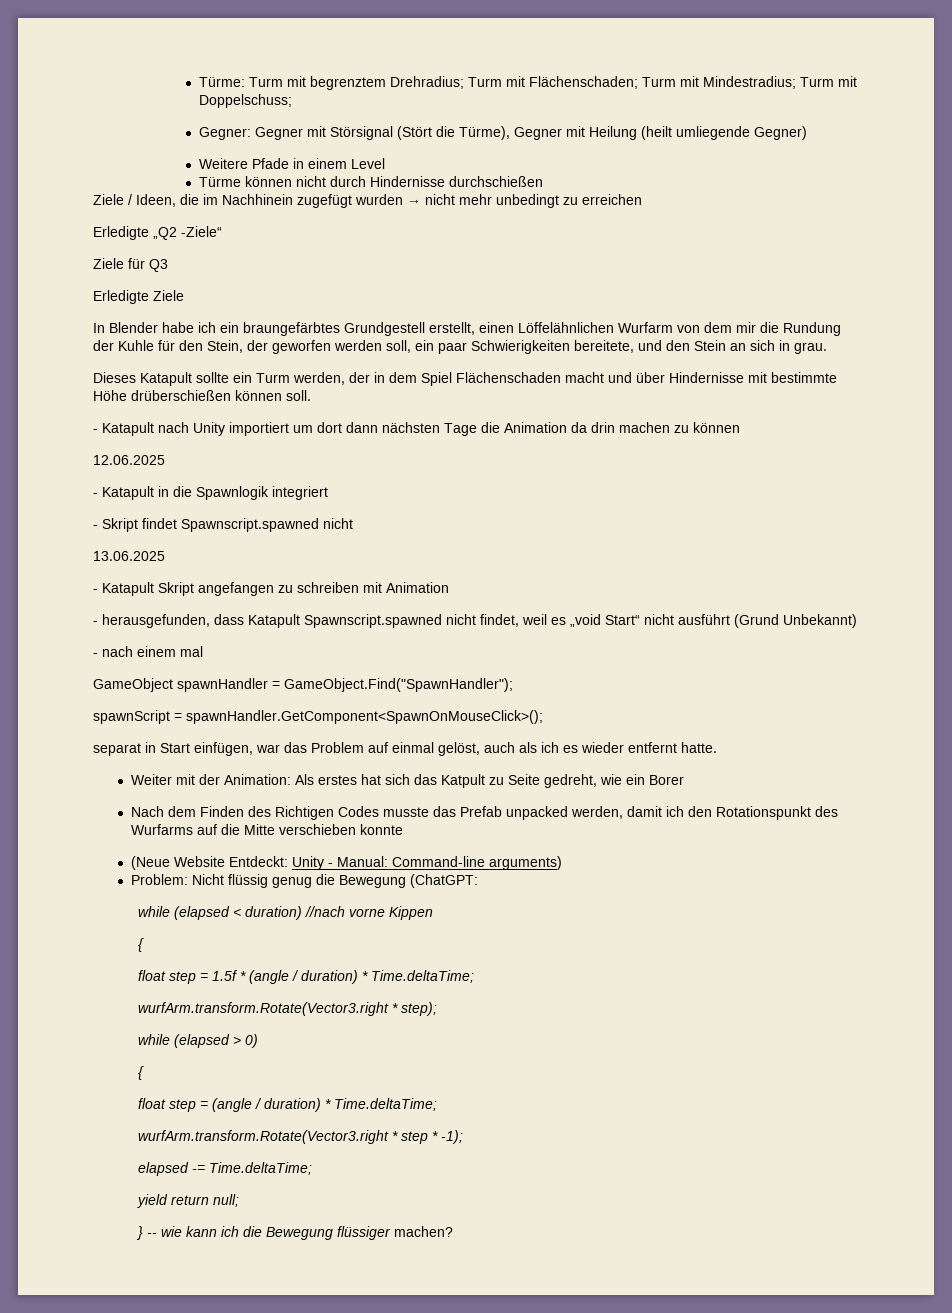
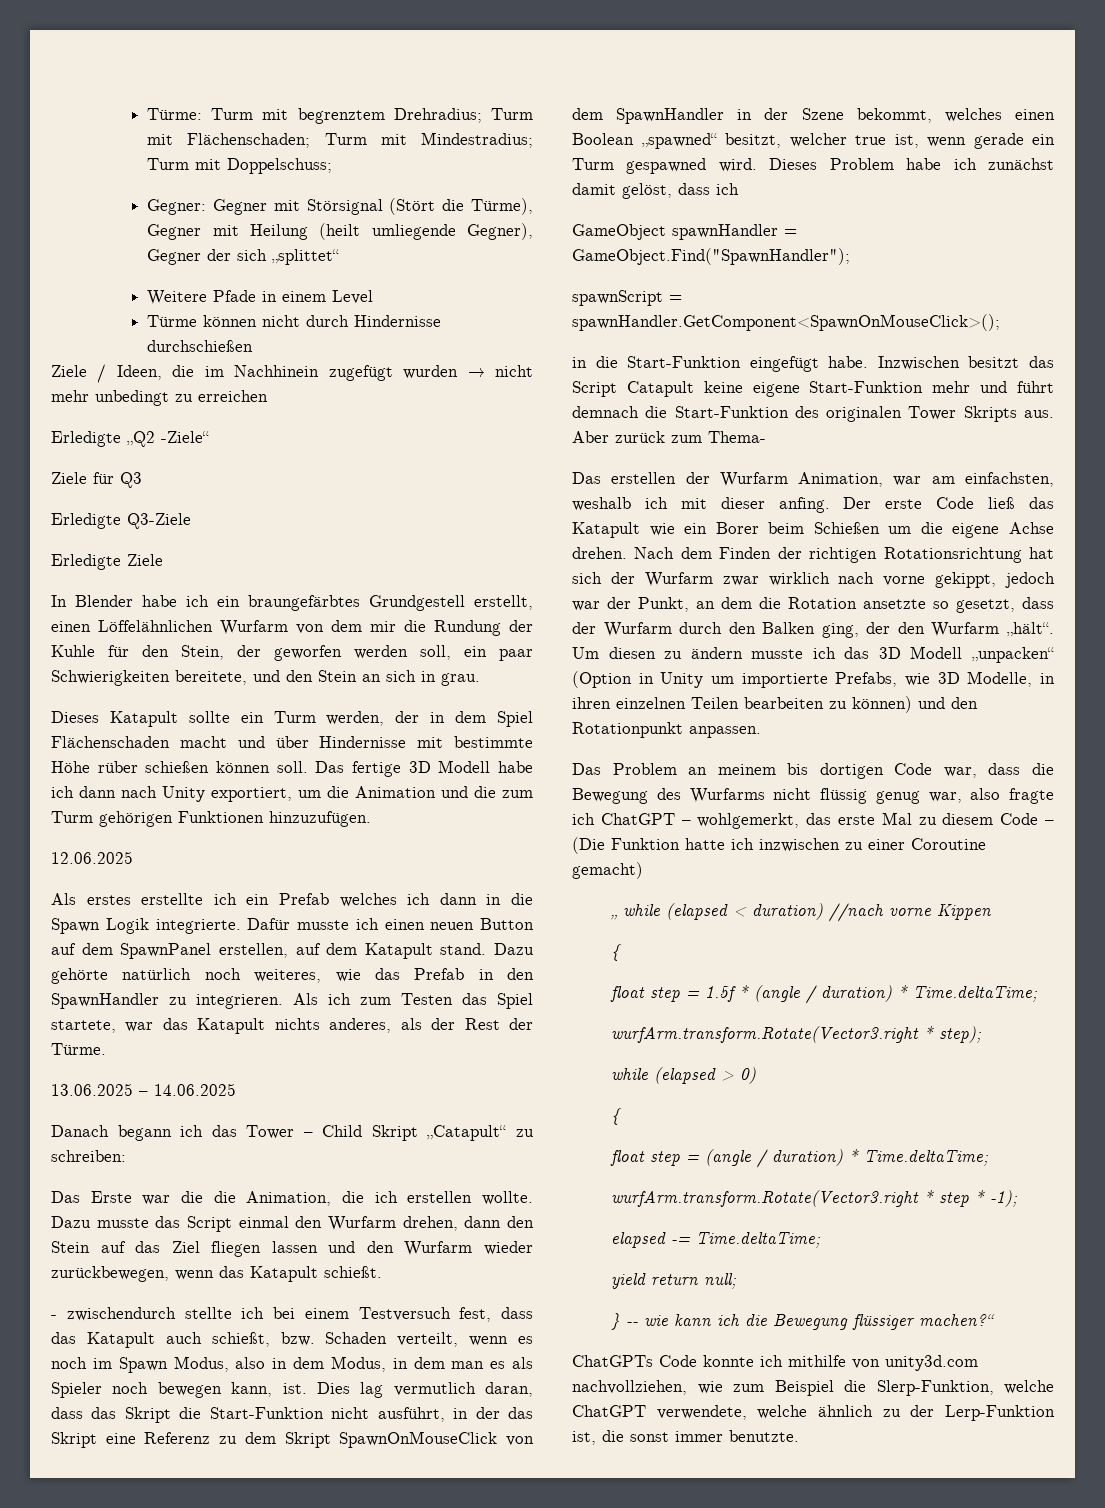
[754,126,808,140] Gegner) -> [467,223,533,240] [147,249,340,265] Gegner), Gegner der sich „splittet“
(168, 265) none -> [51,513,191,529] // Erledigte Q3-Ziele
[131,390,231,401] drüberschießen -> [97,761,210,773] rüber schießen
[93,422,740,436] [93,455,165,465] [93,486,328,500] [93,518,353,532] [93,551,165,561] [93,582,449,596] [93,614,857,628] [93,646,203,657] // - Katapult nach Unity importiert um dort dann nächsten Tage die Animation da drin machen zu können // 12.06.2025 // - Katapult in die Spawnlogik integriert // - Skript findet Spawnscript.spawned nicht // 13.06.2025 // - Katapult Skript angefangen zu schreiben mit Animation // - herausgefunden, dass Katapult Spawnscript.spawned nicht findet, weil es „void Start“ nicht ausführt (Grund Unbekannt) // - nach einem mal -> [315,760,533,777] [51,786,533,802] [51,811,371,827] [51,851,133,864] [51,893,534,907] [51,918,534,934] [51,943,534,959] [51,968,534,984] [51,993,533,1009] [51,1018,534,1034] [51,1043,106,1055] [51,1083,236,1096] [51,1125,534,1141] [51,1150,126,1162] [51,1191,533,1206] [51,1216,534,1232] [51,1241,533,1257] [51,1266,382,1282] [51,1307,533,1322] [51,1332,533,1348] [51,1356,533,1373] [51,1382,533,1398] [51,1407,534,1423] [51,1431,534,1448] [572,108,1055,124] [572,133,1055,149] [572,158,1054,174] [572,183,739,199] Das fertige 3D Modell habe ich dann nach Unity exportiert, um die Animation und die zum Turm gehörigen Funktionen hinzuzufügen. // 12.06.2025 // Als erstes erstellte ich ein Prefab welches ich dann in die Spawn Logik integrierte. Dafür musste ich einen neuen Button auf dem SpawnPanel erstellen, auf dem Katapult stand. Dazu gehörte natürlich noch weiteres, wie das Prefab in den SpawnHandler zu integrieren. Als ich zum Testen das Spiel startete, war das Katapult nichts anderes, als der Rest der Türme. // 13.06.2025 – 14.06.2025 // Danach begann ich das Tower – Child Skript „Catapult“ zu schreiben: // Das Erste war die die Animation, die ich erstellen wollte. Dazu musste das Script einmal den Wurfarm drehen, dann den Stein auf das Ziel fliegen lassen und den Wurfarm wieder zurückbewegen, wenn das Katapult schießt. // - zwischendurch stellte ich bei einem Testversuch fest, dass das Katapult auch schießt, bzw. Schaden verteilt, wenn es noch im Spawn Modus, also in dem Modus, in dem man es als Spieler noch bewegen kann, ist. Dies lag vermutlich daran, dass das Skript die Start-Funktion nicht ausführt, in der das Skript eine Referenz zu dem Skript SpawnOnMouseClick von dem SpawnHandler in der Szene bekommt, welches einen Boolean „spawned“ besitzt, welcher true ist, wenn gerade ein Turm gespawned wird. Dieses Problem habe ich zunächst damit gelöst, dass ich
[93,742,717,756] [131,774,685,788] [131,806,839,820] [131,824,404,835] [131,856,563,870] [131,874,479,888] separat in Start einfügen, war das Problem auf einmal gelöst, auch als ich es wieder entfernt hatte. // Weiter mit der Animation: Als erstes hat sich das Katpult zu Seite gedreht, wie ein Borer // Nach dem Finden des Richtigen Codes musste das Prefab unpacked werden, damit ich den Rotationspunkt des Wurfarms auf die Mitte verschieben konnte // (Neue Website Entdeckt: Unity - Manual: Command-line arguments) // Problem: Nicht flüssig genug die Bewegung (ChatGPT: // -> [572,356,1054,372] [572,381,1054,397] [572,406,1054,422] [572,431,766,443] [572,472,1054,487] [572,497,1054,513] [572,522,1054,538] [572,547,1054,563] [572,572,1055,588] [572,597,1054,613] [572,622,1054,638] [572,646,1054,663] [572,671,1055,688] [572,696,978,713] [572,722,761,738] [572,763,1054,779] [572,788,1054,804] [572,812,1054,829] [572,837,986,854] [572,862,643,879] [610,915,617,920] in die Start-Funktion eingefügt habe. Inzwischen besitzt das Script Catapult keine eigene Start-Funktion mehr und führt demnach die Start-Funktion des originalen Tower Skripts aus. Aber zurück zum Thema- // Das erstellen der Wurfarm Animation, war am einfachsten, weshalb ich mit dieser anfing. Der erste Code ließ das Katapult wie ein Borer beim Schießen um die eigene Achse drehen. Nach dem Finden der richtigen Rotationsrichtung hat sich der Wurfarm zwar wirklich nach vorne gekippt, jedoch war der Punkt, an dem die Rotation ansetzte so gesetzt, dass der Wurfarm durch den Balken ging, der den Wurfarm „hält“. Um diesen zu ändern musste ich das 3D Modell „unpacken“ (Option in Unity um importierte Prefabs, wie 3D Modelle, in ihren einzelnen Teilen bearbeiten zu können) und den Rotationpunkt anpassen. // Das Problem an meinem bis dortigen Code war, dass die Bewegung des Wurfarms nicht flüssig genug war, also fragte ich ChatGPT – wohlgemerkt, das erste Mal zu diesem Code – (Die Funktion hatte ich inzwischen zu einer Coroutine gemacht) // „
[394,1226,454,1237] machen? -> [918,1314,995,1326] [572,1355,978,1371] [572,1380,1054,1396] [572,1405,1055,1421] [572,1430,799,1445] machen?“ // ChatGPTs Code konnte ich mithilfe von unity3d.com nachvollziehen, wie zum Beispiel die Slerp-Funktion, welche ChatGPT verwendete, welche ähnlich zu der Lerp-Funktion ist, die sonst immer benutzte.

